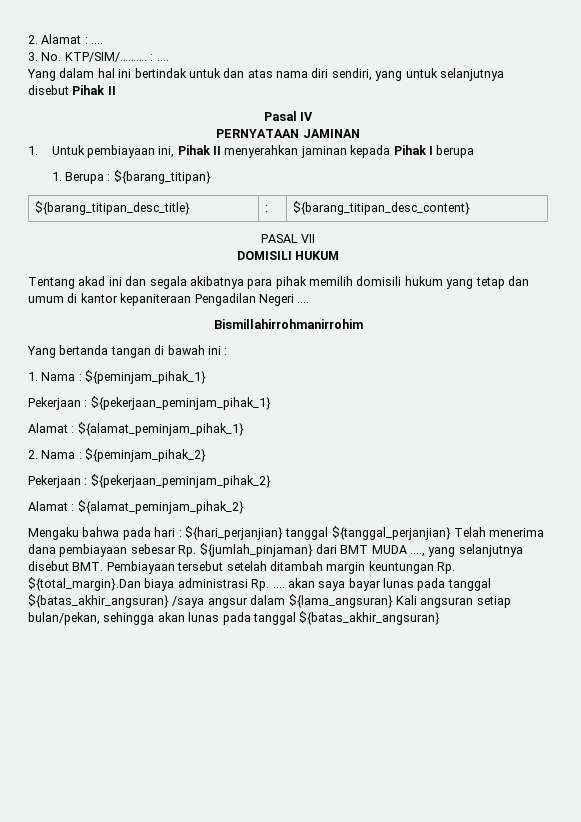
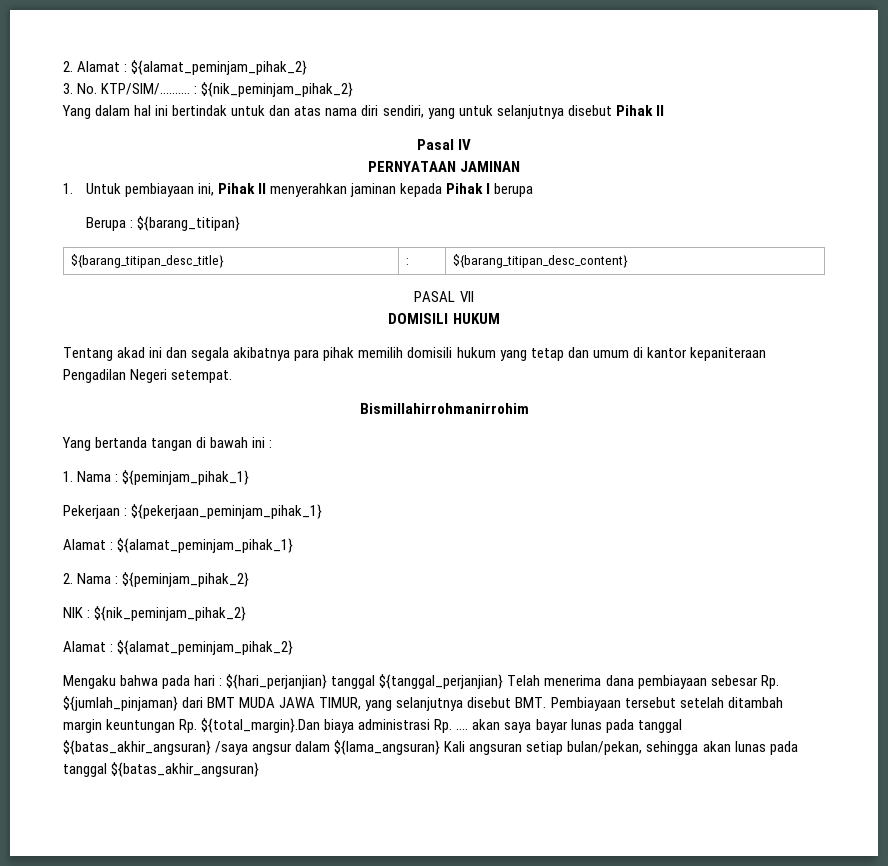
[91,43,104,44] .... -> [131,60,308,75] ${alamat_peminjam_pihak_2}
[156,60,169,61] .... -> [201,82,354,97] ${nik_peminjam_pihak_2}
[51,172,62,181] 1. -> (534, 190) none
[297,302,310,303] .... -> [171,370,233,383] setempat.
[28,474,271,488] Pekerjaan : ${pekerjaan_peminjam_pihak_2} -> [63,606,247,621] NIK : ${nik_peminjam_pihak_2}
[410,553,425,557] ...., -> [279,697,362,710] JAWA TIMUR,

